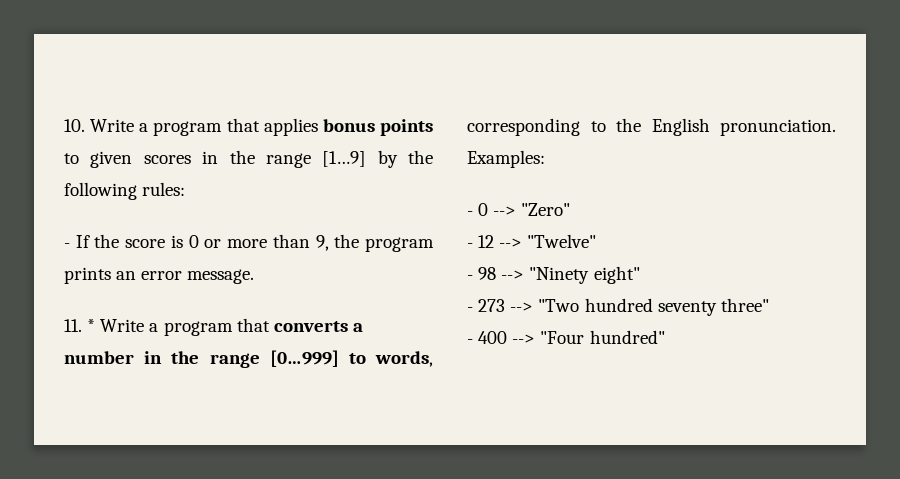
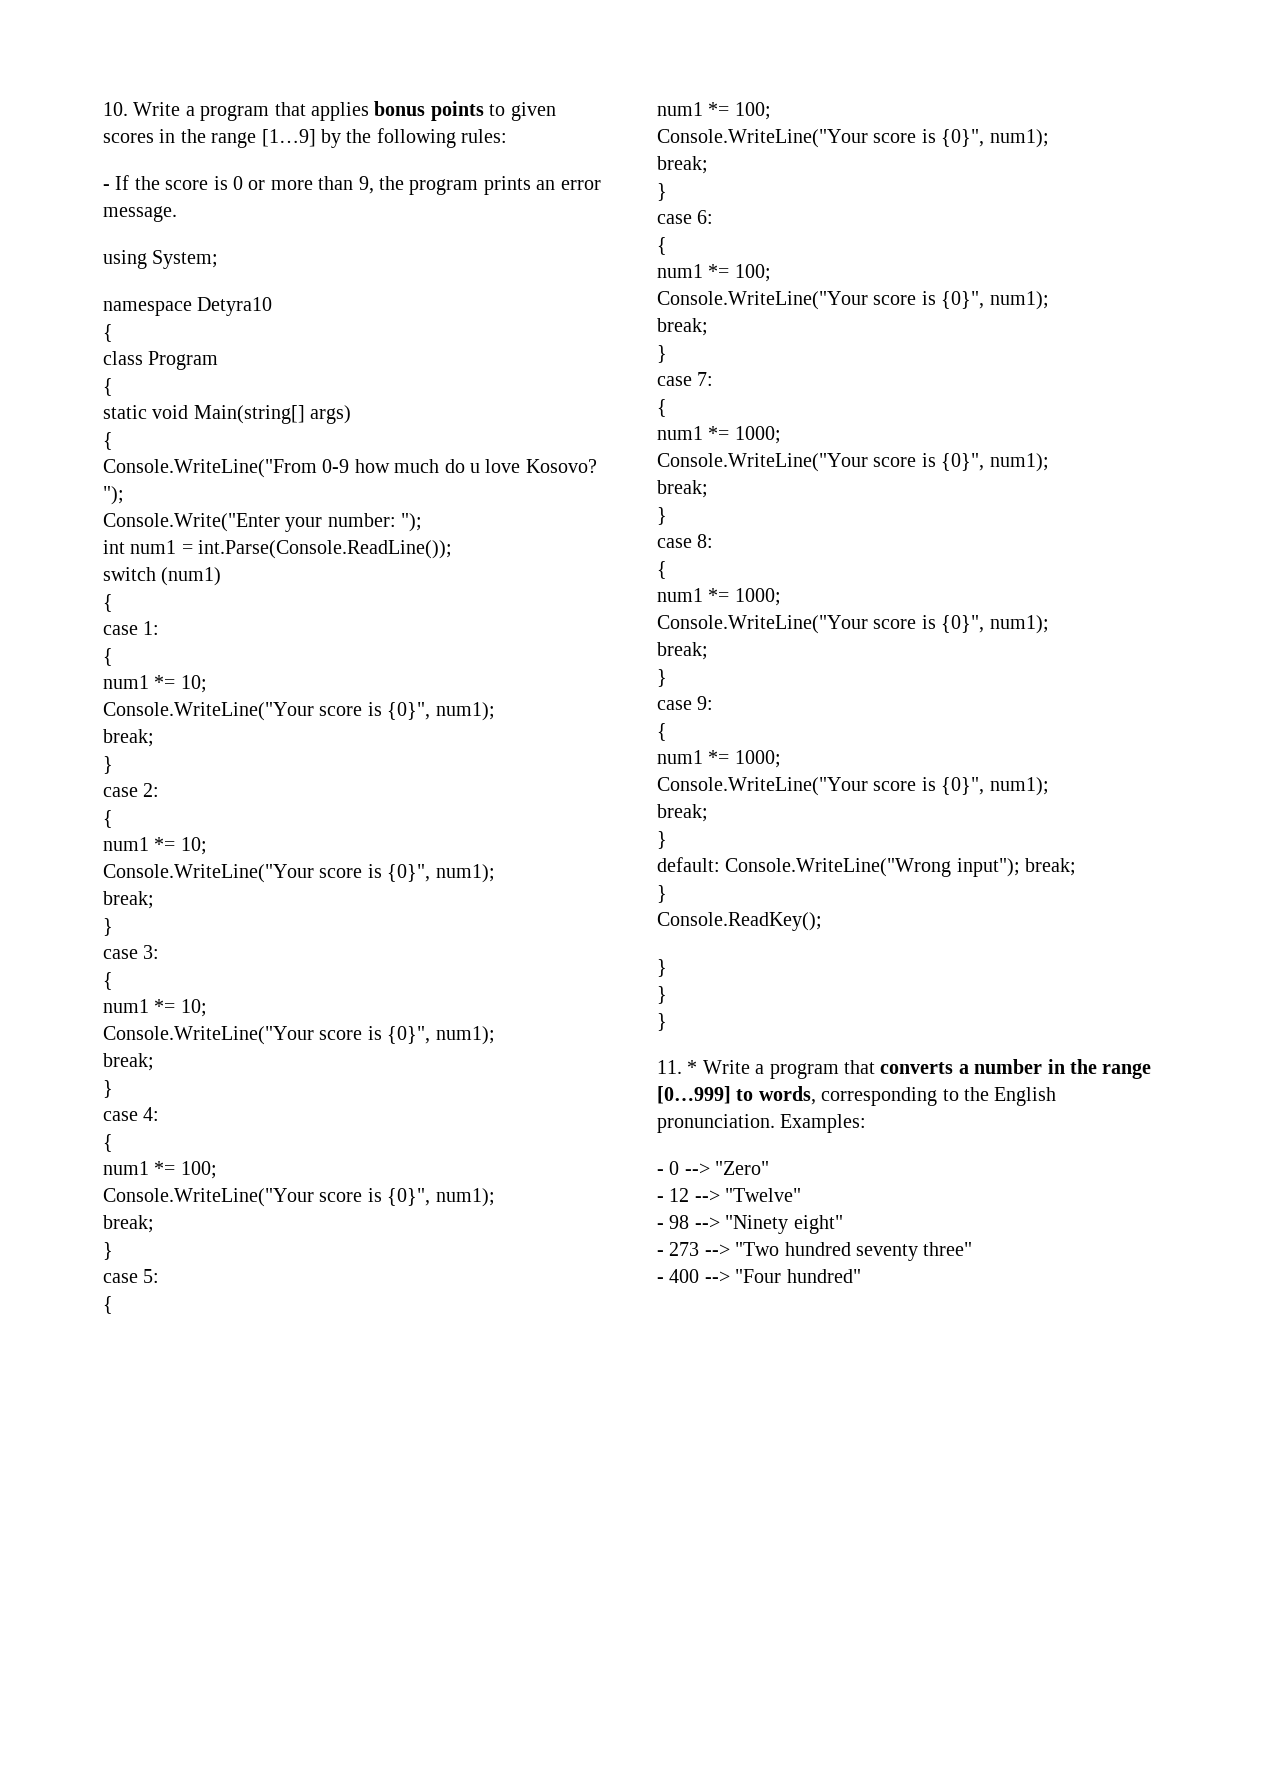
(255, 276) none -> [103,250,219,269] [103,297,273,316] [103,324,113,342] [103,351,219,370] [103,378,113,396] [103,405,352,424] [103,432,113,450] [103,459,597,478] [103,486,124,505] [103,513,423,532] [103,540,453,559] [103,567,222,586] [103,594,113,612] [103,621,160,635] [103,648,113,666] [103,675,207,693] [103,702,495,721] [103,729,154,747] [103,756,113,774] [103,783,160,797] [103,810,113,828] [103,837,207,855] [103,864,495,883] [103,891,154,909] [103,918,113,936] [103,945,160,959] [103,972,113,990] [103,999,207,1017] [103,1026,495,1045] [103,1053,154,1071] [103,1080,113,1098] [103,1107,160,1121] [103,1134,113,1152] [103,1161,217,1179] [103,1188,495,1207] [103,1215,154,1233] [103,1242,113,1260] [103,1269,160,1283] [103,1296,113,1314] [657,102,771,120] [657,129,1049,148] [657,156,708,174] [657,183,667,201] [657,210,714,224] [657,237,667,255] [657,264,771,282] [657,291,1049,310] [657,318,708,336] [657,345,667,363] [657,372,714,386] [657,399,667,417] [657,426,781,444] [657,453,1049,472] [657,480,708,498] [657,507,667,525] [657,534,714,548] [657,561,667,579] [657,588,781,606] [657,615,1049,634] [657,642,708,660] [657,669,667,687] [657,696,714,710] [657,723,667,741] [657,750,781,768] [657,777,1049,796] [657,804,708,822] [657,831,667,849] [657,857,1077,877] [657,885,667,903] [657,912,822,931] [657,959,667,977] [657,986,667,1004] [657,1013,667,1031] // using System; // namespace Detyra10 // { // class Program // { // static void Main(string[] args) // { // Console.WriteLine("From 0-9 how much do u love Kosovo? "); // Console.Write("Enter your number: "); // int num1 = int.Parse(Console.ReadLine()); // switch (num1) // { // case 1: // { // num1 *= 10; // Console.WriteLine("Your score is {0}", num1); // break; // } // case 2: // { // num1 *= 10; // Console.WriteLine("Your score is {0}", num1); // break; // } // case 3: // { // num1 *= 10; // Console.WriteLine("Your score is {0}", num1); // break; // } // case 4: // { // num1 *= 100; // Console.WriteLine("Your score is {0}", num1); // break; // } // case 5: // { // num1 *= 100; // Console.WriteLine("Your score is {0}", num1); // break; // } // case 6: // { // num1 *= 100; // Console.WriteLine("Your score is {0}", num1); // break; // } // case 7: // { // num1 *= 1000; // Console.WriteLine("Your score is {0}", num1); // break; // } // case 8: // { // num1 *= 1000; // Console.WriteLine("Your score is {0}", num1); // break; // } // case 9: // { // num1 *= 1000; // Console.WriteLine("Your score is {0}", num1); // break; // } // default: Console.WriteLine("Wrong input"); break; // } // Console.ReadKey(); // } // } // }

